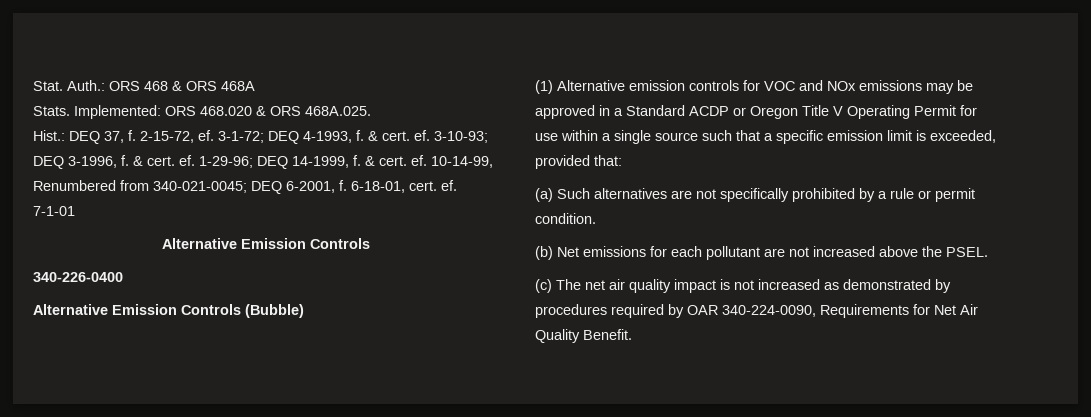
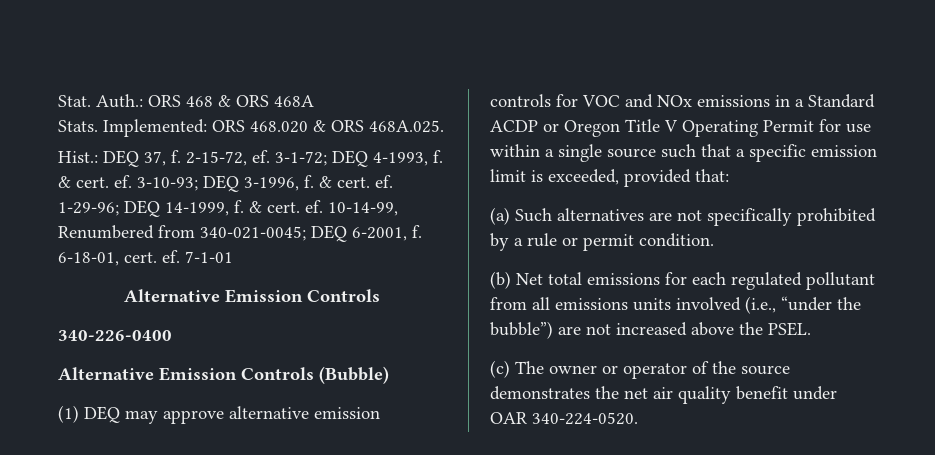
[557,80,625,91] Alternative -> [84,406,309,424] DEQ may approve alternative
[926,80,973,94] [535,105,595,119] may be approved -> (770, 101) none
(579, 252) none -> [548,272,582,285] total
[706,246,760,260] pollutant -> [731,272,875,290] [490,296,861,314] [490,321,553,339] regulated pollutant from all emissions units involved (i.e., “under the bubble”)
[585,279,951,293] [535,304,978,318] [535,329,632,343] net air quality impact is not increased as demonstrated by procedures required by OAR 340-224-0090, Requirements for Net Air Quality Benefit. -> [549,361,790,379] [490,386,837,404] [490,412,638,425] owner or operator of the source demonstrates the net air quality benefit under OAR 340-224-0520.

